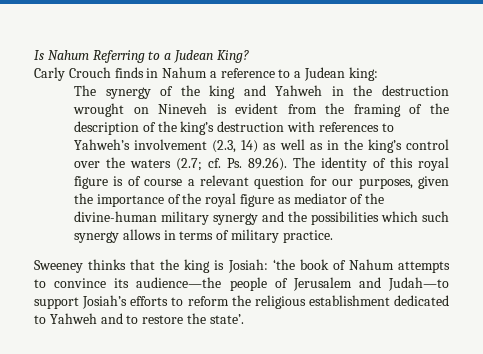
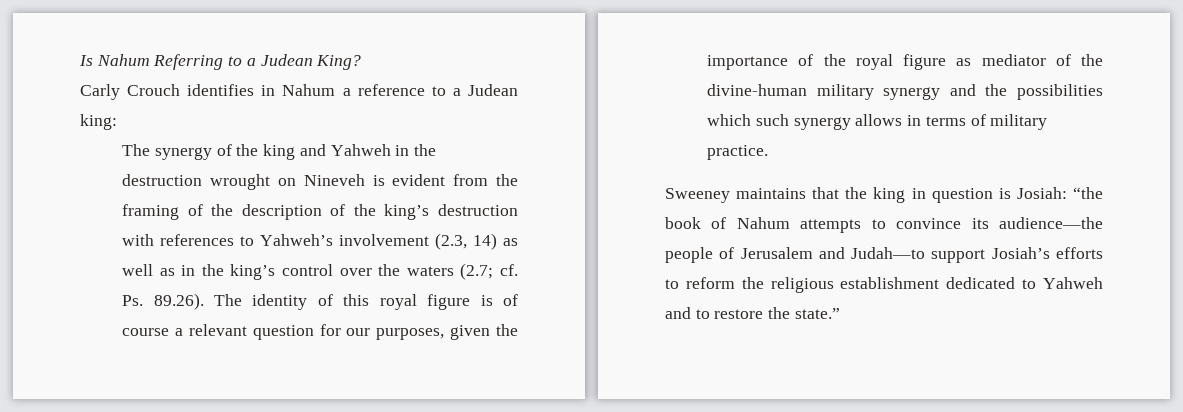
[114,67,144,78] finds -> [187,84,255,96] identifies
[88,259,127,270] thinks -> [736,188,807,199] maintains
(211, 266) none -> [911,188,993,203] in question
[272,259,295,270] ‘the -> [1073,187,1103,199] “the
[209,314,244,324] state’. -> [794,308,840,319] state.”

